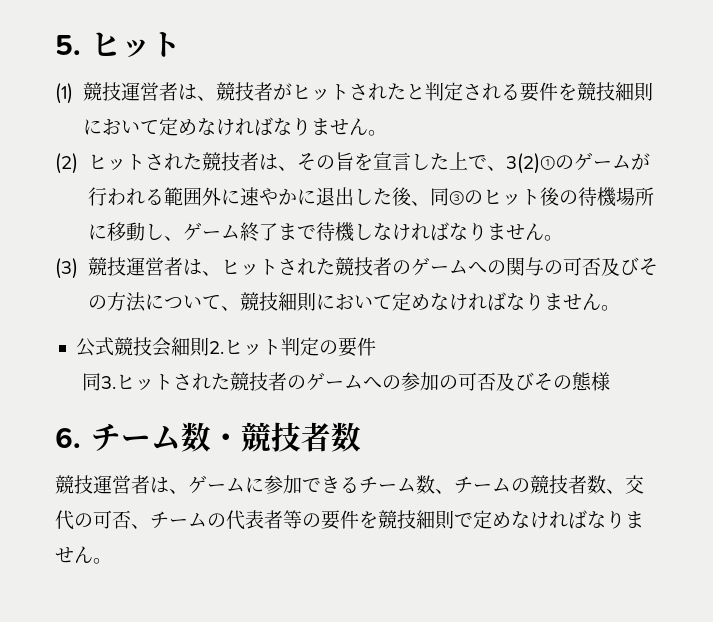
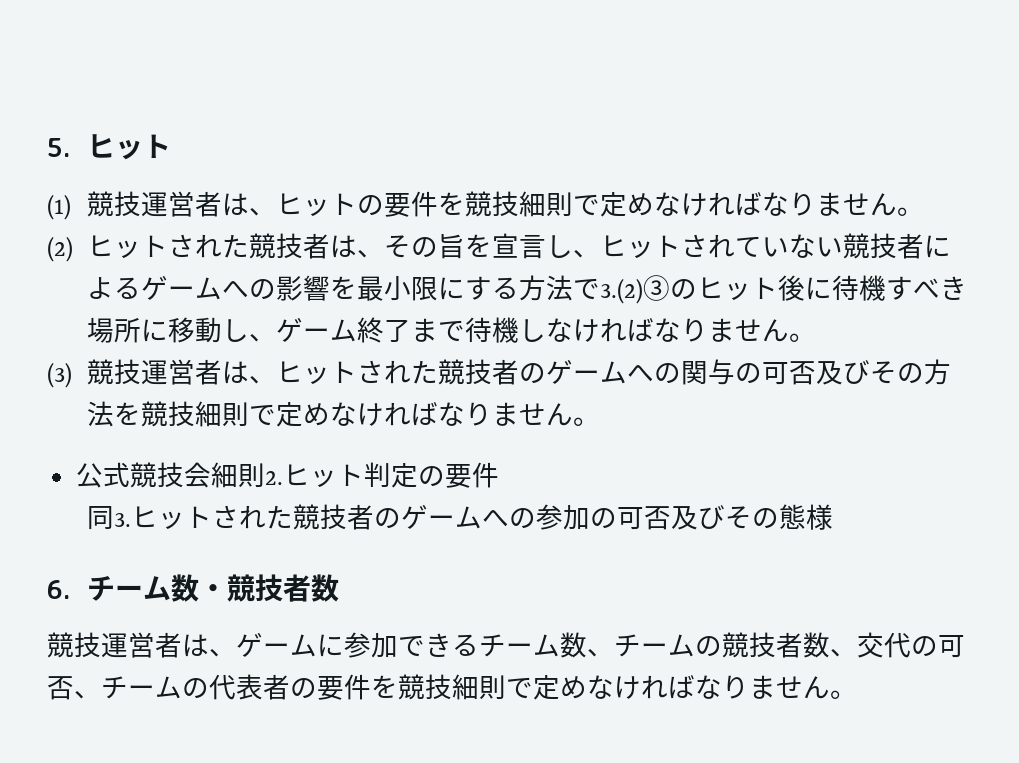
[215,82,653,102] [82,119,159,135] 競技者がヒットされたと判定される要件を競技細則において -> [275,191,600,217] ヒットの要件を競技細則で
[429,152,650,174] [87,187,617,207] た上で、3(2)①のゲームが行われる範囲外に速やかに退出した後、同③のヒット後の待機 -> [572,233,951,259] [86,275,967,304] 、ヒットされていない競技者によるゲームへの影響を最小限にする方法で3.(2)③のヒット後に待機すべき
[144,292,392,312] について、競技細則において -> [113,401,276,427] を競技細則で
[283,510,302,529] 等 -> (290, 687) none

